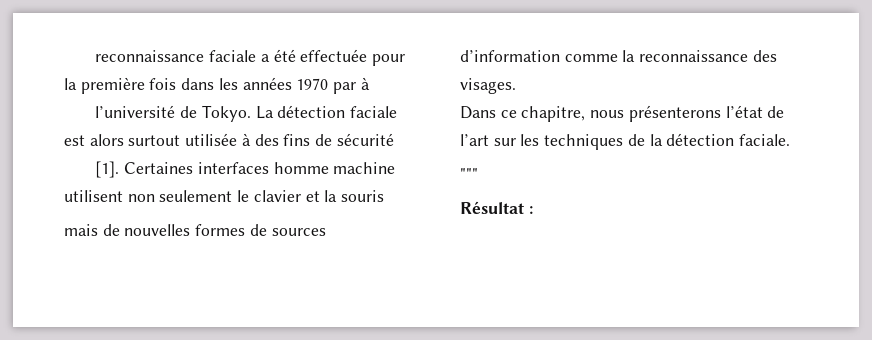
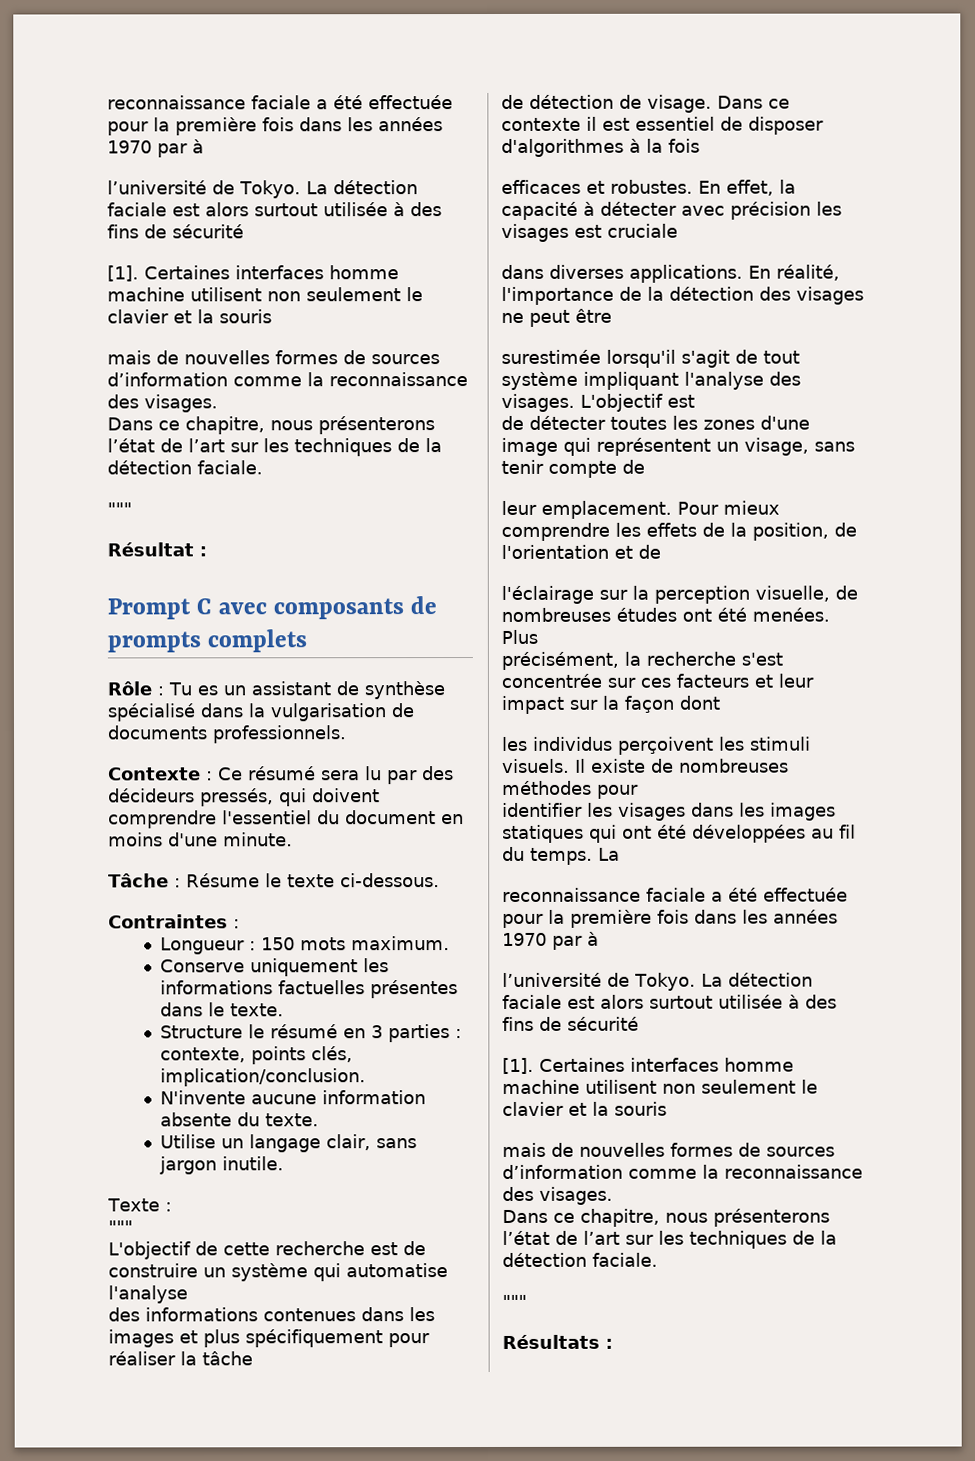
(533, 210) none -> [107,596,438,620] [107,629,308,653] [107,681,445,700] [107,703,414,722] [107,725,347,744] [108,766,454,785] [108,788,380,807] [108,810,464,829] [108,832,293,847] [108,873,440,888] [108,914,240,929] [160,936,451,955] [160,958,390,977] [160,980,459,999] [160,1002,285,1017] [160,1024,463,1043] [160,1046,354,1065] [160,1068,367,1087] [160,1090,427,1105] [160,1112,320,1127] [160,1134,418,1153] [159,1156,285,1175] [107,1198,172,1212] [108,1220,133,1234] [108,1241,426,1260] [108,1263,448,1282] [108,1285,188,1304] [108,1307,435,1322] [108,1329,430,1348] [108,1351,253,1366] [501,94,790,113] [501,116,824,135] [501,138,700,157] [501,179,796,196] [501,201,842,220] [501,223,678,242] [501,264,840,283] [501,286,864,305] [501,308,612,327] [501,349,800,368] [501,371,801,390] [501,393,695,412] [501,415,810,430] [501,437,855,456] [501,459,645,478] [501,500,780,519] [501,522,857,541] [501,544,661,559] [501,585,858,604] [501,607,830,622] [501,629,538,644] [501,651,783,670] [501,673,814,688] [501,695,720,714] [502,736,811,755] [502,758,789,773] [502,780,639,799] [502,802,836,821] [502,824,856,843] [502,846,620,865] [502,887,848,902] [502,909,838,928] [502,931,599,950] [502,972,813,991] [502,994,837,1009] [502,1016,639,1031] [502,1057,794,1074] [502,1079,818,1094] [502,1101,667,1116] [502,1142,835,1157] [502,1164,863,1179] [502,1186,613,1205] [502,1208,830,1227] [502,1230,837,1249] [502,1252,658,1267] [502,1294,527,1308] [502,1334,613,1349] // Prompt C avec composants de prompts complets // Rôle : Tu es un assistant de synthèse spécialisé dans la vulgarisation de documents professionnels. // Contexte : Ce résumé sera lu par des décideurs pressés, qui doivent comprendre l'essentiel du document en moins d'une minute. // Tâche : Résume le texte ci-dessous. // Contraintes : // Longueur : 150 mots maximum. // Conserve uniquement les informations factuelles présentes dans le texte. // Structure le résumé en 3 parties : contexte, points clés, implication/conclusion. // N'invente aucune information absente du texte. // Utilise un langage clair, sans jargon inutile. // Texte : // """ // L'objectif de cette recherche est de construire un système qui automatise l'analyse // des informations contenues dans les images et plus spécifiquement pour réaliser la tâche // de détection de visage. Dans ce contexte il est essentiel de disposer d'algorithmes à la fois // efficaces et robustes. En effet, la capacité à détecter avec précision les visages est cruciale // dans diverses applications. En réalité, l'importance de la détection des visages ne peut être // surestimée lorsqu'il s'agit de tout système impliquant l'analyse des visages. L'objectif est // de détecter toutes les zones d'une image qui représentent un visage, sans tenir compte de // leur emplacement. Pour mieux comprendre les effets de la position, de l'orientation et de // l'éclairage sur la perception visuelle, de nombreuses études ont été menées. Plus // précisément, la recherche s'est concentrée sur ces facteurs et leur impact sur la façon dont // les individus perçoivent les stimuli visuels. Il existe de nombreuses méthodes pour // identifier les visages dans les images statiques qui ont été développées au fil du temps. La // reconnaissance faciale a été effectuée pour la première fois dans les années 1970 par à // l’université de Tokyo. La détection faciale est alors surtout utilisée à des fins de sécurité // [1]. Certaines interfaces homme machine utilisent non seulement le clavier et la souris // mais de nouvelles formes de sources d’information comme la reconnaissance des visages. // Dans ce chapitre, nous présenterons l’état de l’art sur les techniques de la détection faciale. // """ // Résultats :

